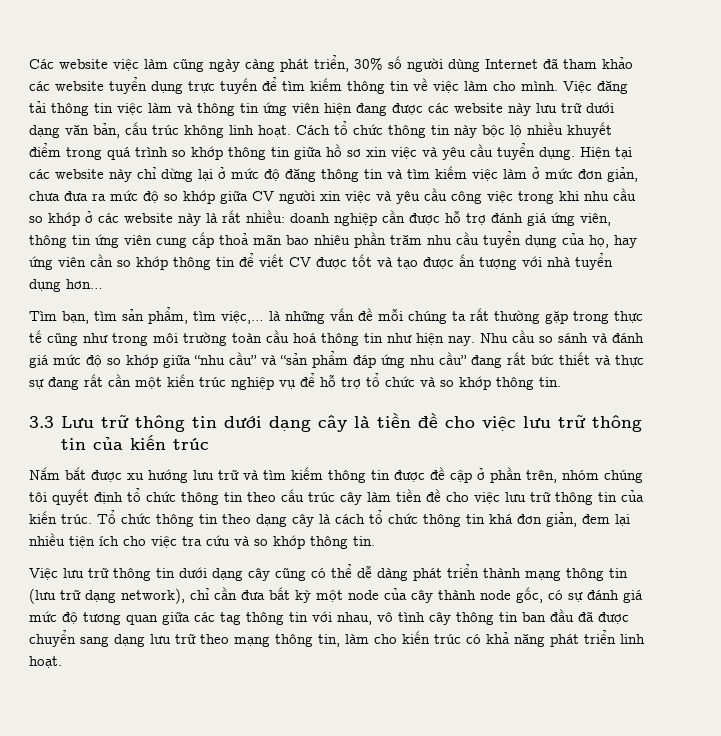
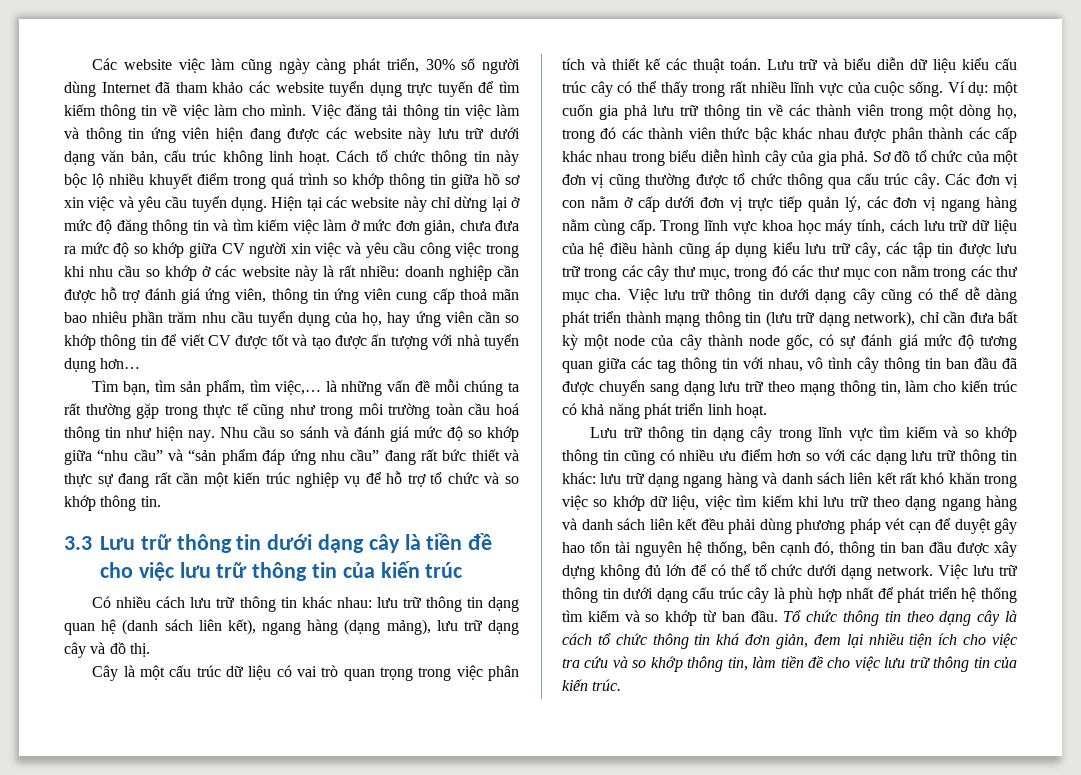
[29,467,643,483] [29,488,644,505] [29,510,630,527] [29,533,375,549] Nắm bắt được xu hướng lưu trữ và tìm kiếm thông tin được đề cập ở phần trên, nhóm chúng tôi quyết định tổ chức thông tin theo cấu trúc cây làm tiền đề cho việc lưu trữ thông tin của kiến trúc. Tổ chức thông tin theo dạng cây là cách tổ chức thông tin khá đơn giản, đem lại nhiều tiện ích cho việc tra cứu và so khớp thông tin. // -> [92,596,519,612] [64,619,519,635] [64,642,150,658] [92,665,519,681] [562,57,1017,73] [562,81,1019,97] [562,104,1017,120] [562,127,1017,143] [562,149,1018,166] [562,173,1018,189] [562,196,1017,212] [562,219,1017,235] [562,242,1017,258] [562,265,1018,281] [562,289,622,303] Có nhiều cách lưu trữ thông tin khác nhau: lưu trữ thông tin dạng quan hệ (danh sách liên kết), ngang hàng (dạng mảng), lưu trữ dạng cây và đồ thị. // Cây là một cấu trúc dữ liệu có vai trò quan trọng trong việc phân tích và thiết kế các thuật toán. Lưu trữ và biểu diễn dữ liệu kiểu cấu trúc cây có thể thấy trong rất nhiều lĩnh vực của cuộc sống. Ví dụ: một cuốn gia phả lưu trữ thông tin về các thành viên trong một dòng họ, trong đó các thành viên thức bậc khác nhau được phân thành các cấp khác nhau trong biểu diễn hình cây của gia phả. Sơ đồ tổ chức của một đơn vị cũng thường được tổ chức thông qua cấu trúc cây. Các đơn vị con nằm ở cấp dưới đơn vị trực tiếp quản lý, các đơn vị ngang hàng nằm cùng cấp. Trong lĩnh vực khoa học máy tính, cách lưu trữ dữ liệu của hệ điều hành cũng áp dụng kiểu lưu trữ cây, các tập tin được lưu trữ trong các cây thư mục, trong đó các thư mục con nằm trong các thư mục cha.
(62, 662) none -> [590,426,1018,442] [562,449,1017,465] [562,472,1017,488] [562,495,1017,511] [562,518,1017,534] [562,541,1017,557] [562,564,1018,580] [562,587,1018,603] [562,610,1018,626] [562,633,1017,649] [562,656,1017,672] [562,679,622,691] // Lưu trữ thông tin dạng cây trong lĩnh vực tìm kiếm và so khớp thông tin cũng có nhiều ưu điểm hơn so với các dạng lưu trữ thông tin khác: lưu trữ dạng ngang hàng và danh sách liên kết rất khó khăn trong việc so khớp dữ liệu, việc tìm kiếm khi lưu trữ theo dạng ngang hàng và danh sách liên kết đều phải dùng phương pháp vét cạn để duyệt gây hao tốn tài nguyên hệ thống, bên cạnh đó, thông tin ban đầu được xây dựng không đủ lớn để có thể tổ chức dưới dạng network. Việc lưu trữ thông tin dưới dạng cấu trúc cây là phù hợp nhất để phát triển hệ thống tìm kiếm và so khớp từ ban đầu. Tổ chức thông tin theo dạng cây là cách tổ chức thông tin khá đơn giản, đem lại nhiều tiện ích cho việc tra cứu và so khớp thông tin, làm tiền đề cho việc lưu trữ thông tin của kiến trúc.

